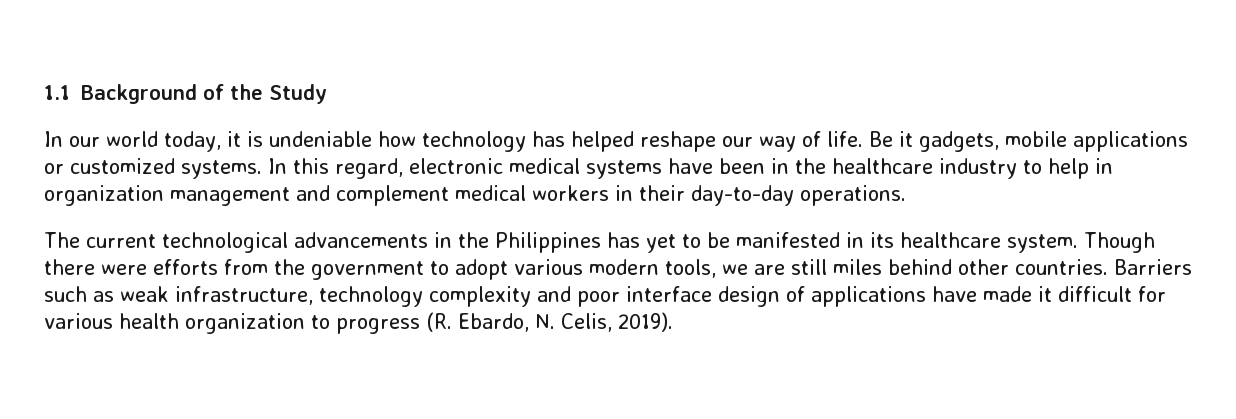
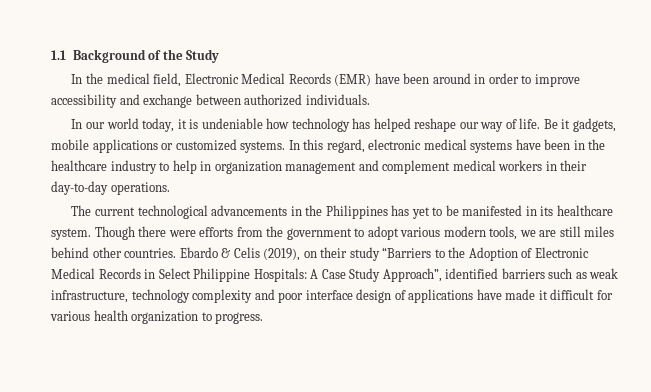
(327, 94) none -> [71,73,580,87] [51,94,370,108] // In the medical field, Electronic Medical Records (EMR) have been around in order to improve accessibility and exchange between authorized individuals.
[1114,259,1192,275] Barriers -> [179,247,589,261] [51,268,545,282] Ebardo & Celis (2019), on their study “Barriers to the Adoption of Electronic Medical Records in Select Philippine Hospitals: A Case Study Approach”, identified barriers
[336,312,673,334] progress (R. Ebardo, N. Celis, 2019). -> [215,312,264,324] progress.

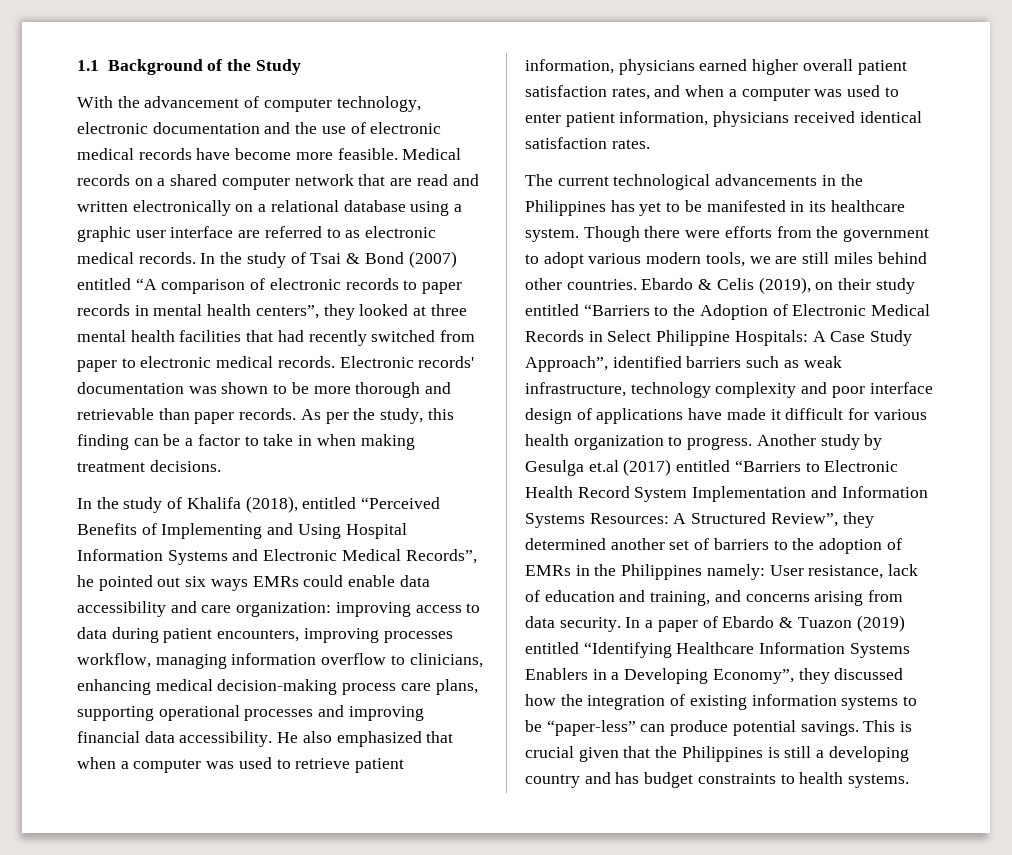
[71,73,580,87] [51,94,370,108] [71,118,616,132] [51,139,606,153] [51,160,588,174] [51,181,170,195] In the medical field, Electronic Medical Records (EMR) have been around in order to improve accessibility and exchange between authorized individuals. // In our world today, it is undeniable how technology has helped reshape our way of life. Be it gadgets, mobile applications or customized systems. In this regard, electronic medical systems have been in the healthcare industry to help in organization management and complement medical workers in their day-to-day operations. -> [77,96,421,112] [77,122,442,134] [77,148,462,160] [77,174,479,190] [77,200,463,216] [77,226,437,242] [77,251,457,268] [77,278,463,294] [77,304,467,320] [77,330,476,346] [77,356,475,372] [77,382,452,398] [77,408,454,424] [77,434,415,450] [77,460,221,472] [77,496,441,513] [77,523,407,539] [77,549,477,565] [77,575,430,591] [77,601,481,617] [77,627,453,643] [77,653,483,669] [77,679,478,695] [77,705,424,721] [77,731,454,747] [77,757,405,773] [525,59,907,75] [525,85,899,101] [525,111,922,127] [525,137,650,149] With the advancement of computer technology, electronic documentation and the use of electronic medical records have become more feasible. Medical records on a shared computer network that are read and written electronically on a relational database using a graphic user interface are referred to as electronic medical records. In the study of Tsai & Bond (2007) entitled “A comparison of electronic records to paper records in mental health centers”, they looked at three mental health facilities that had recently switched from paper to electronic medical records. Electronic records' documentation was shown to be more thorough and retrievable than paper records. As per the study, this finding can be a factor to take in when making treatment decisions. // In the study of Khalifa (2018), entitled “Perceived Benefits of Implementing and Using Hospital Information Systems and Electronic Medical Records”, he pointed out six ways EMRs could enable data accessibility and care organization: improving access to data during patient encounters, improving processes workflow, managing information overflow to clinicians, enhancing medical decision-making process care plans, supporting operational processes and improving financial data accessibility. He also emphasized that when a computer was used to retrieve patient information, physicians earned higher overall patient satisfaction rates, and when a computer was used to enter patient information, physicians received identical satisfaction rates.
(380, 254) none -> [525,304,579,316] entitled
(264, 318) none -> [756,434,883,450] [525,459,899,476] [525,486,928,502] [525,512,874,528] [525,538,902,554] [525,564,919,580] [525,590,904,606] [525,615,905,632] [525,642,910,658] [525,668,904,684] [525,694,918,710] [525,720,913,736] [525,746,909,762] [525,772,910,788] Another study by Gesulga et.al (2017) entitled “Barriers to Electronic Health Record System Implementation and Information Systems Resources: A Structured Review”, they determined another set of barriers to the adoption of EMRs in the Philippines namely: User resistance, lack of education and training, and concerns arising from data security. In a paper of Ebardo & Tuazon (2019) entitled “Identifying Healthcare Information Systems Enablers in a Developing Economy”, they discussed how the integration of existing information systems to be “paper-less” can produce potential savings. This is crucial given that the Philippines is still a developing country and has budget constraints to health systems.

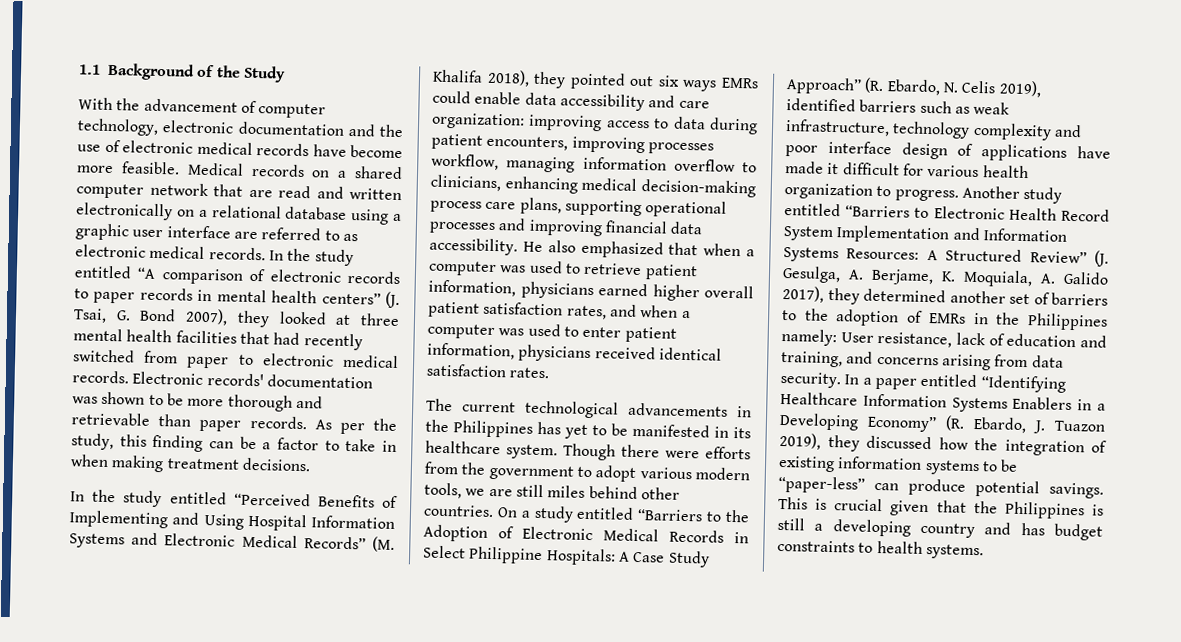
[290,251,457,268] of Tsai & Bond (2007) -> (354, 258) none
[255,305,319,319] centers”, -> [321,291,400,309] [73,308,229,326] centers” (J. Tsai, G. Bond 2007),
[167,496,298,513] of Khalifa (2018), -> (163, 499) none
[405,549,477,564] [77,575,94,587] Records”, he -> [303,536,396,552] [432,69,567,89] Records” (M. Khalifa 2018), they
[641,277,872,294] Ebardo & Celis (2019), on their -> [496,507,531,518] On a
[525,356,608,372] Approach”, -> [786,77,1042,98] Approach” (R. Ebardo, N. Celis 2019),
[864,434,883,450] [525,459,672,476] by Gesulga et.al (2017) -> (1063, 195) none
[770,513,838,527] Review”, -> [1029,250,1109,267] [782,265,1109,288] [782,285,824,303] Review” (J. Gesulga, A. Berjame, K. Moquiala, A. Galido 2017),
[702,615,905,632] of Ebardo & Tuazon (2019) -> (917, 383) none
[712,669,794,684] Economy”, -> [867,414,1106,434] [779,432,821,450] Economy” (R. Ebardo, J. Tuazon 2019),

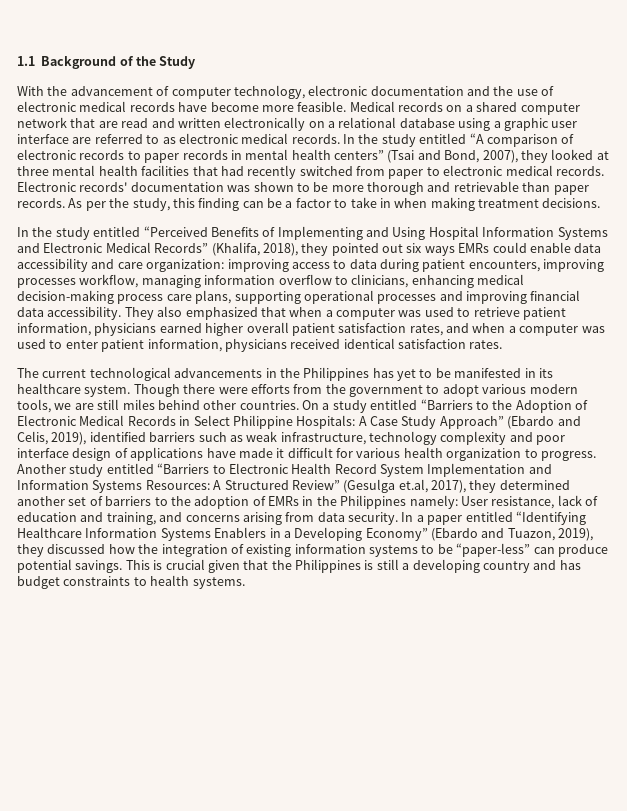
[385,291,400,309] [73,308,177,323] (J. Tsai, G. Bond -> [387,150,480,163] (Tsai and Bond,
[372,536,396,552] [432,69,483,83] (M. Khalifa -> [211,242,260,256] (Khalifa,
[522,241,543,252] He -> [124,307,154,320] They
[864,77,997,96] (R. Ebardo, N. Celis -> [507,416,581,429] [17,431,48,445] (Ebardo and Celis,
[1094,250,1109,267] [782,265,1109,288] (J. Gesulga, A. Berjame, K. Moquiala, A. Galido -> [343,479,428,493] (Gesulga et.al,
[945,415,1106,434] (R. Ebardo, J. Tuazon -> [431,528,555,541] (Ebardo and Tuazon,

